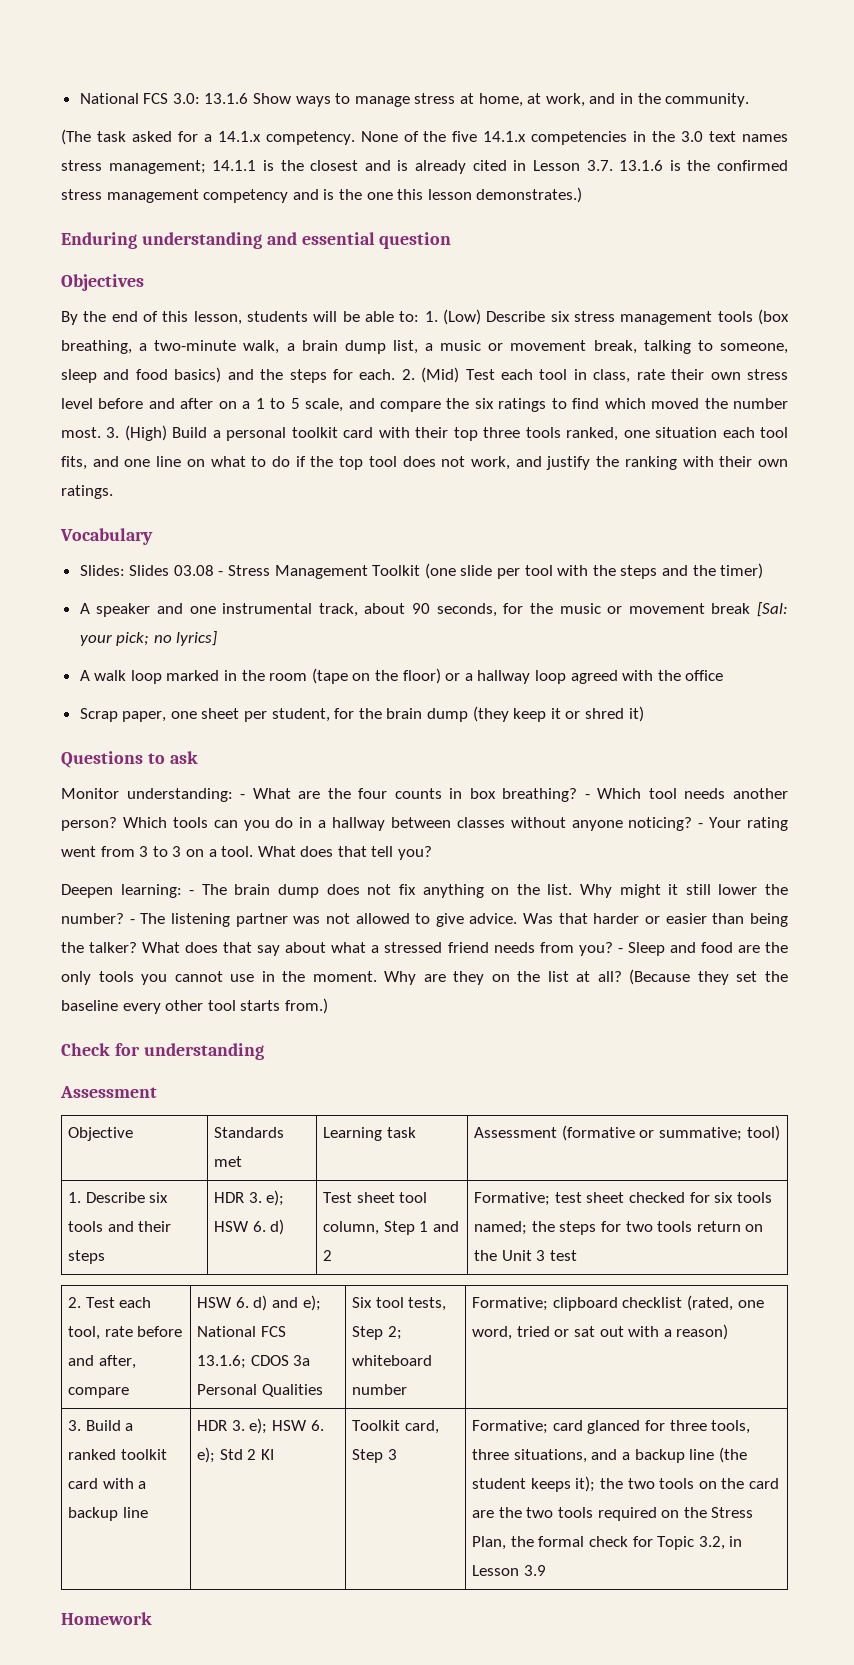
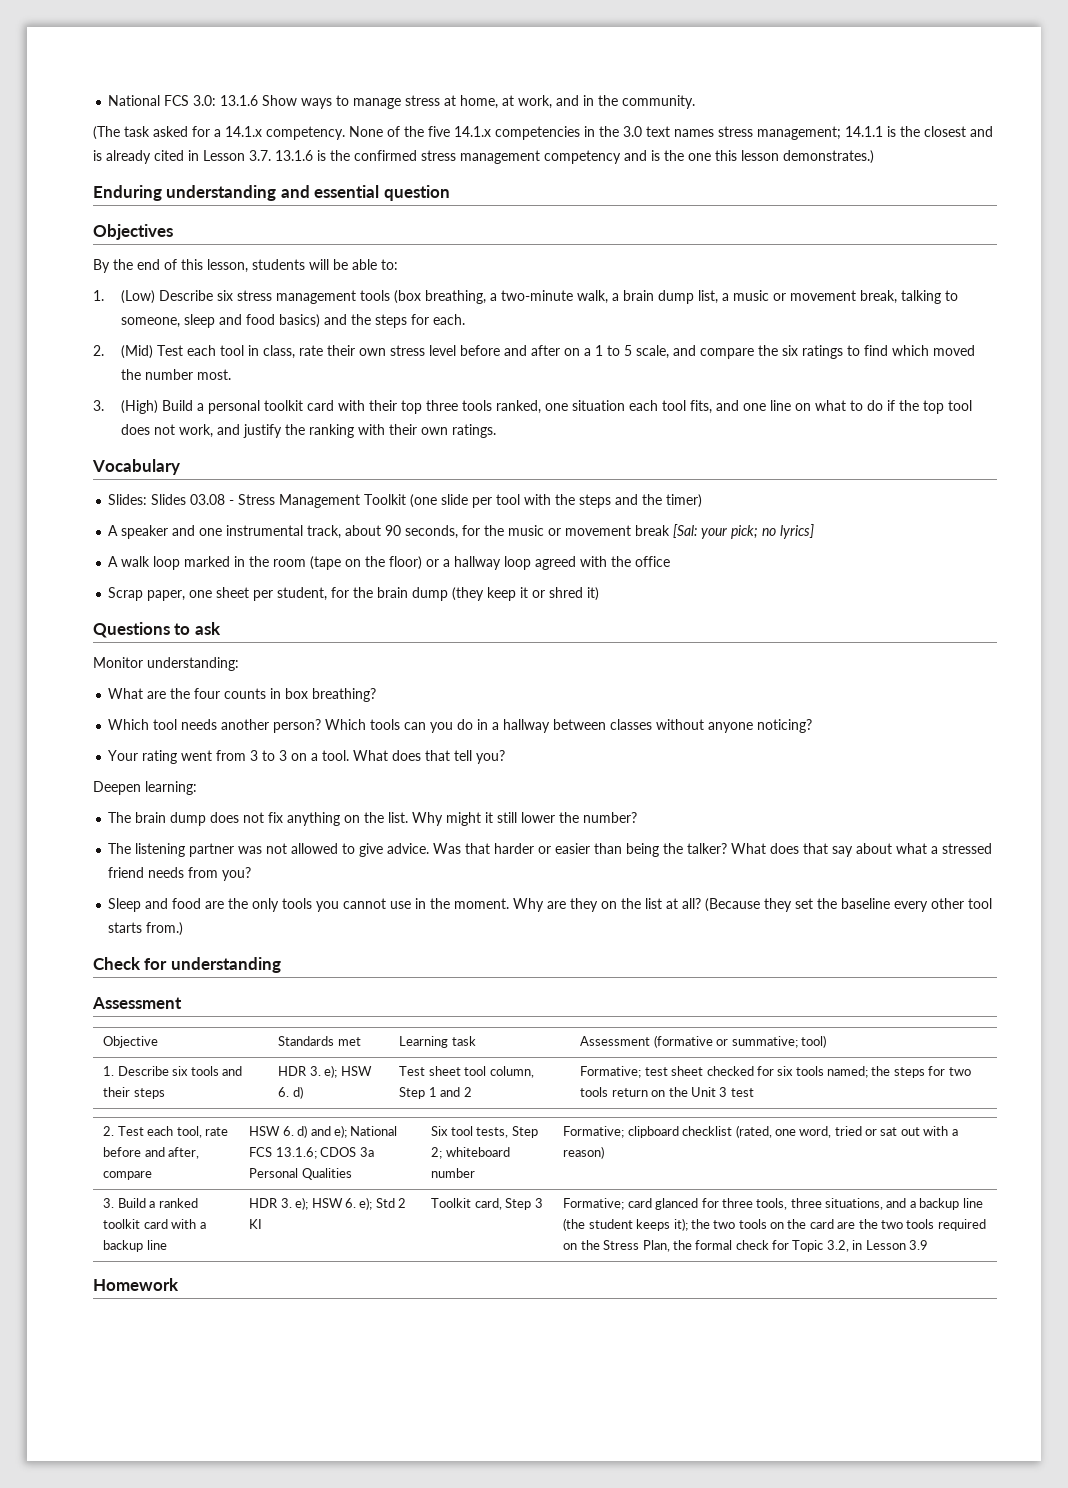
(420, 316) none -> (398, 264) //
(396, 374) none -> (465, 319) //
(101, 432) none -> (231, 374) //
[240,794,246,799] - -> (239, 664) //
[584,794,590,799] - -> (377, 695) //
[698,823,704,828] - -> (813, 726) //
[189,890,195,895] - -> (197, 788) //
[129,919,135,924] - -> (638, 817) //
[617,948,623,953] - -> (252, 874) //

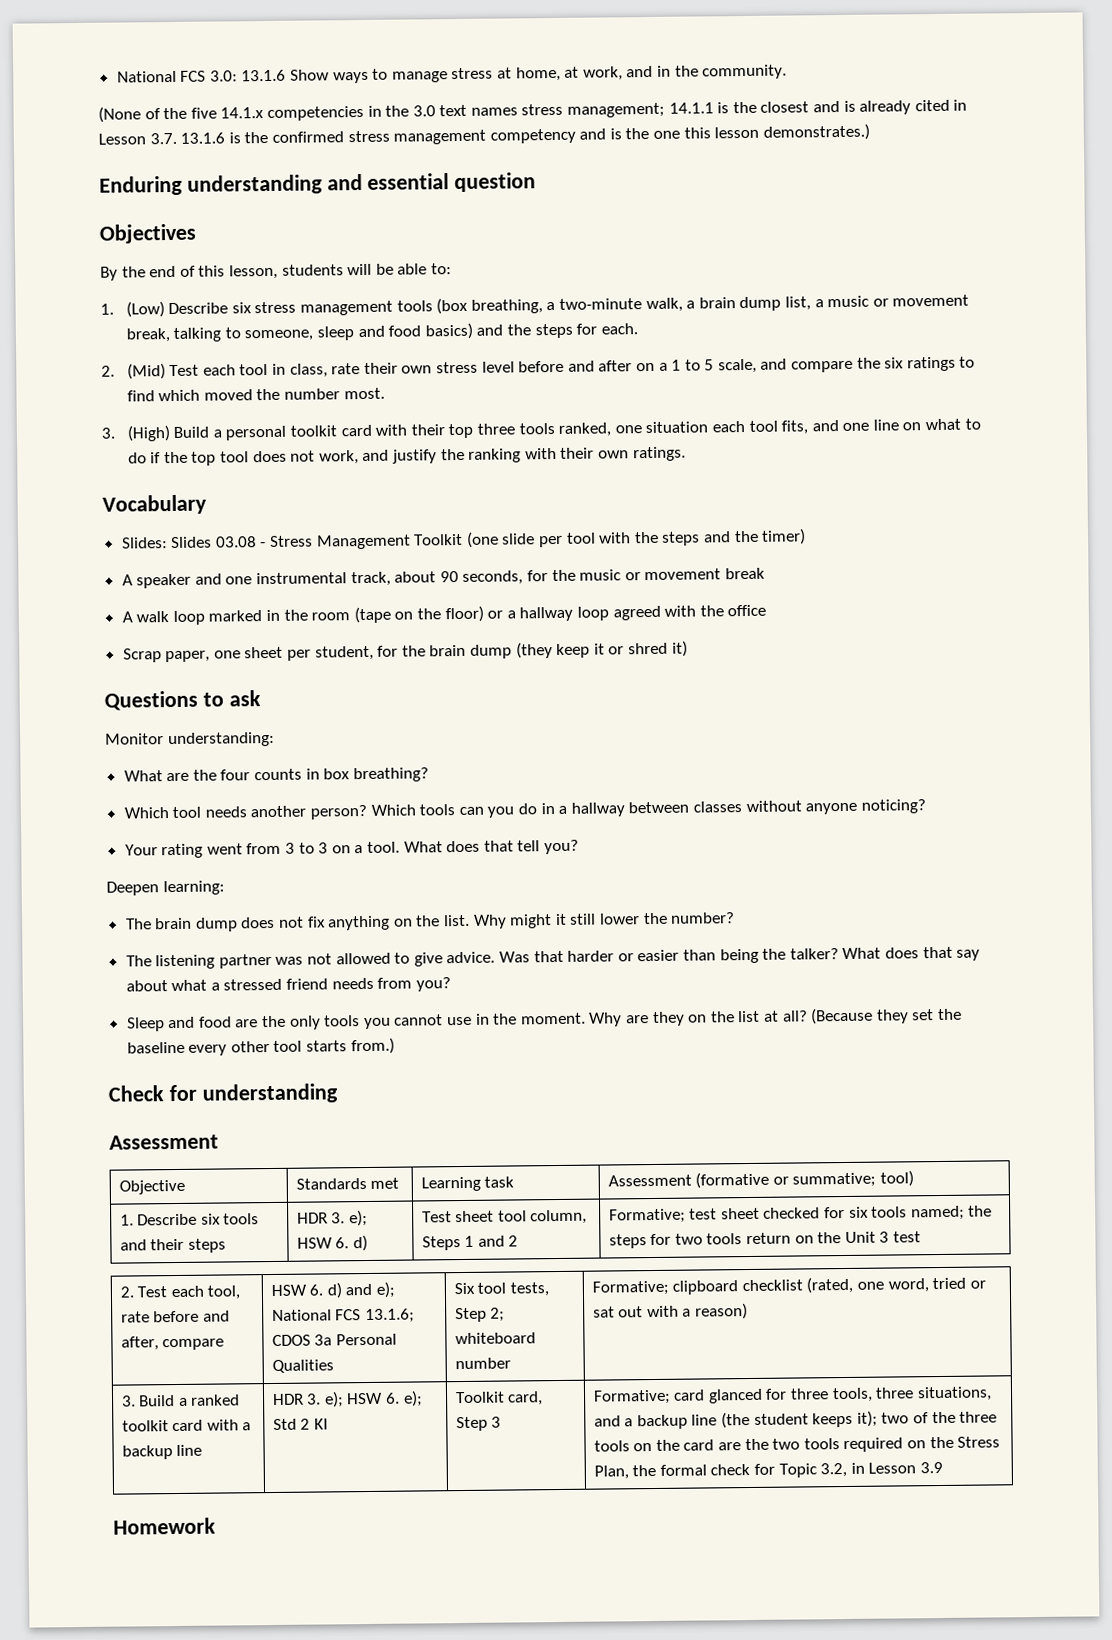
[93,126,383,140] (The task asked for a 14.1.x competency. None -> [98,106,141,123] (None
[673,524,815,539] [Sal: your pick; no lyrics] -> (765, 573) none
[399,1087,426,1099] Step -> [421,1236,461,1251] Steps
[690,1219,736,1229] the two -> [881,1411,998,1424] two of the three

